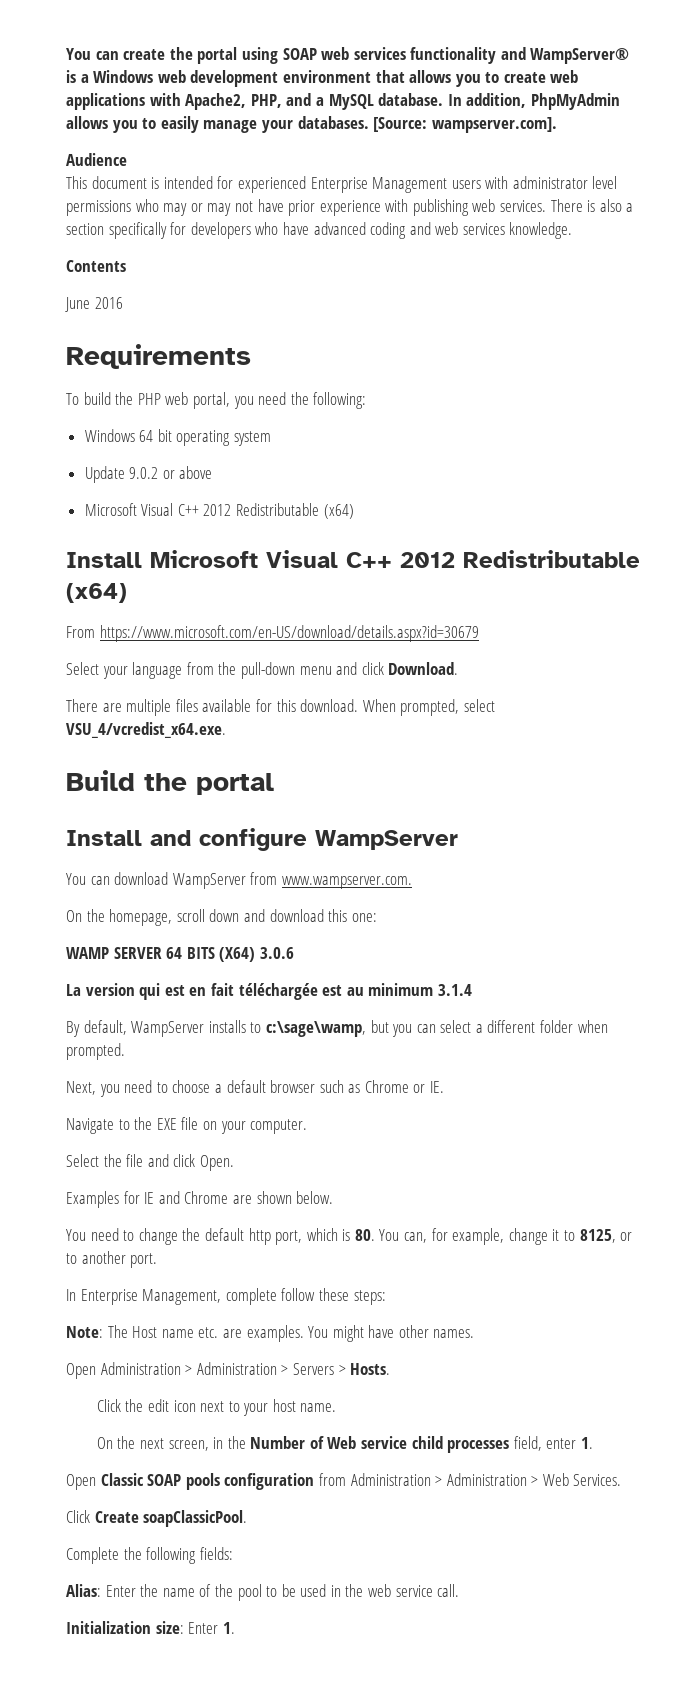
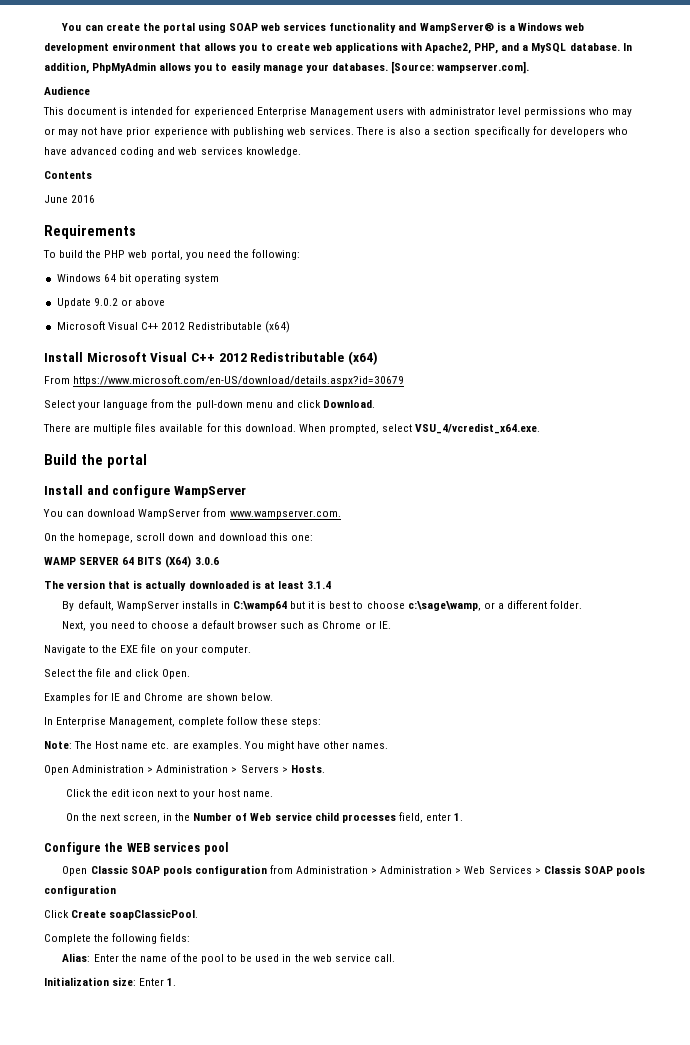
[66,983,434,1000] La version qui est en fait téléchargée est au minimum -> [44,580,304,591] The version that is actually downloaded is at least
[250,1020,608,1037] [66,1043,125,1060] to c:\sage\wamp, but you can select a different folder when prompted. -> [220,600,583,611] in C:\wamp64 but it is best to choose c:\sage\wamp, or a different folder.
[66,1228,633,1245] [66,1251,158,1268] // You need to change the default http port, which is 80. You can, for example, change it to 8125, or to another port. -> (273, 697) none
(593, 1443) none -> [44,842,228,855] // Configure the WEB services pool
[573,1474,622,1486] Services. -> [488,865,645,876] [44,885,116,896] Services > Classis SOAP pools configuration

